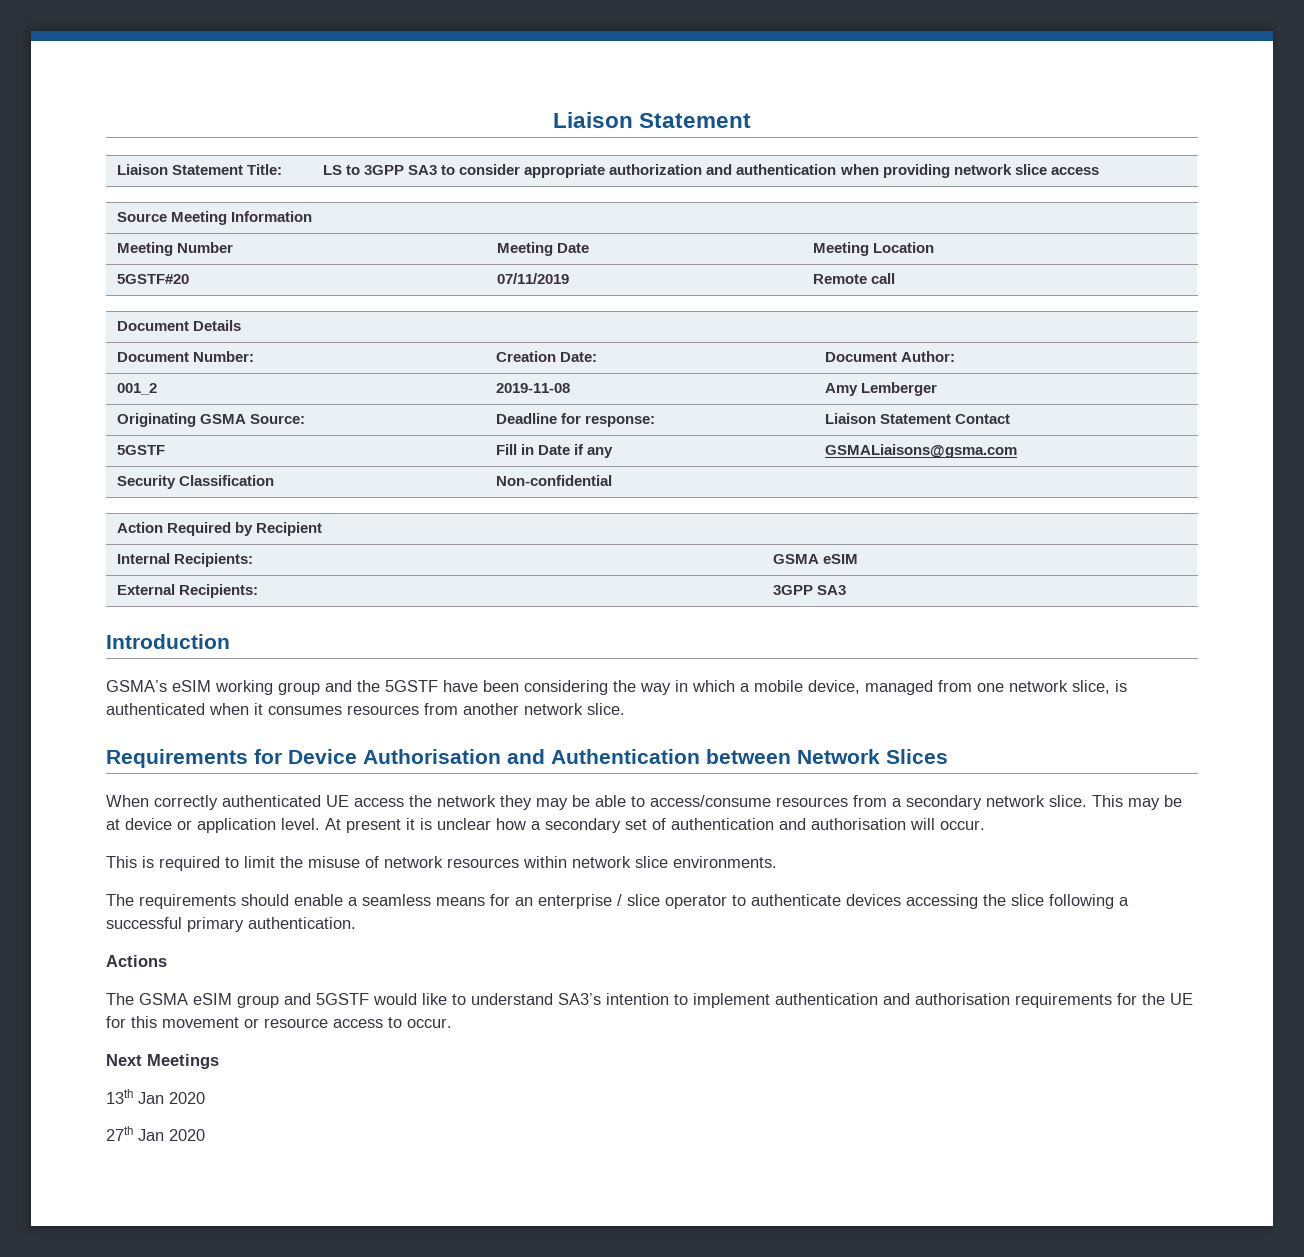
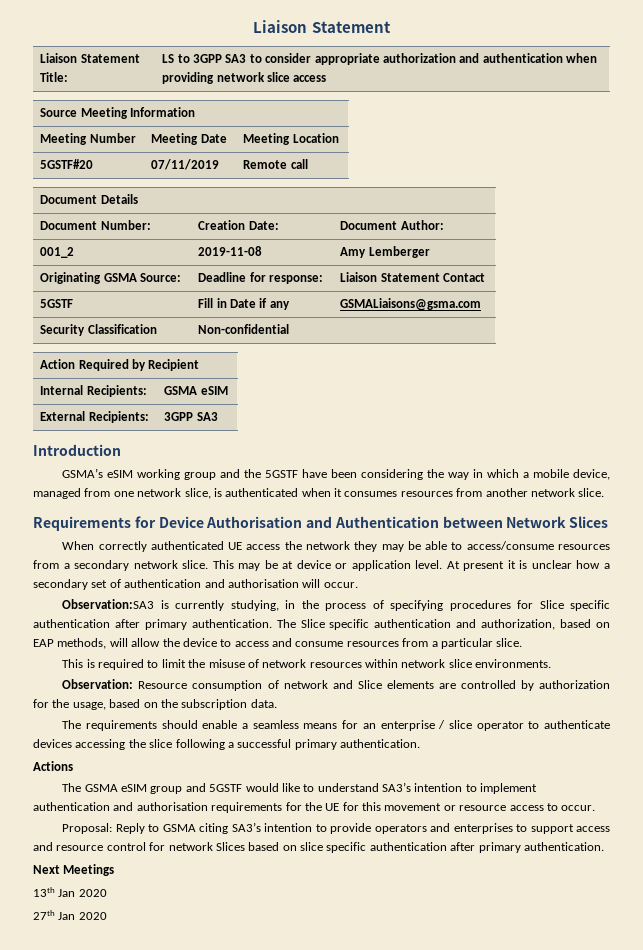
(985, 825) none -> [62,599,610,611] [33,619,610,630] [33,638,523,649] // Observation:SA3 is currently studying, in the process of specifying procedures for Slice specific authentication after primary authentication. The Slice specific authentication and authorization, based on EAP methods, will allow the device to access and consume resources from a particular slice.
(777, 862) none -> [62,679,610,691] [33,699,277,710] // Observation: Resource consumption of network and Slice elements are controlled by authorization for the usage, based on the subscription data.
(452, 1023) none -> [62,822,611,834] [33,842,604,853] // Proposal: Reply to GSMA citing SA3’s intention to provide operators and enterprises to support access and resource control for network Slices based on slice specific authentication after primary authentication.

